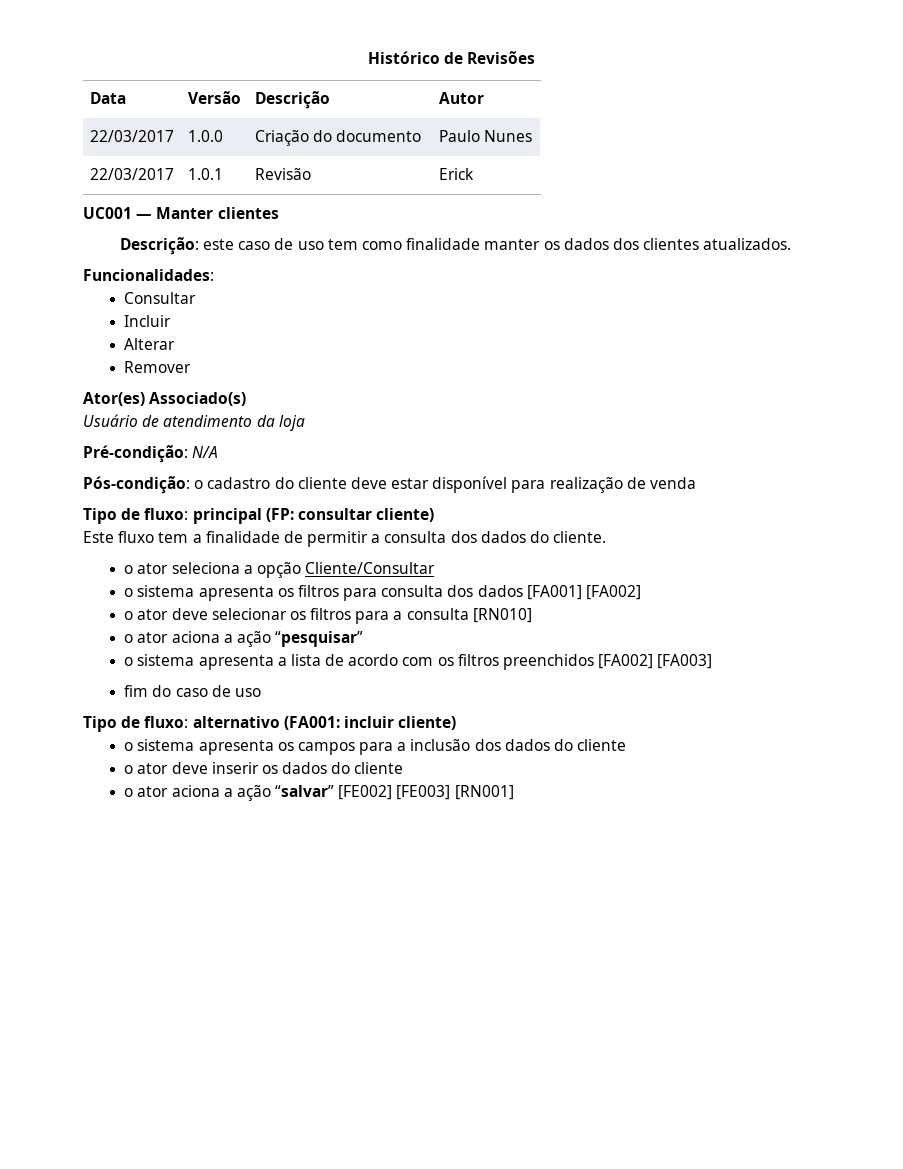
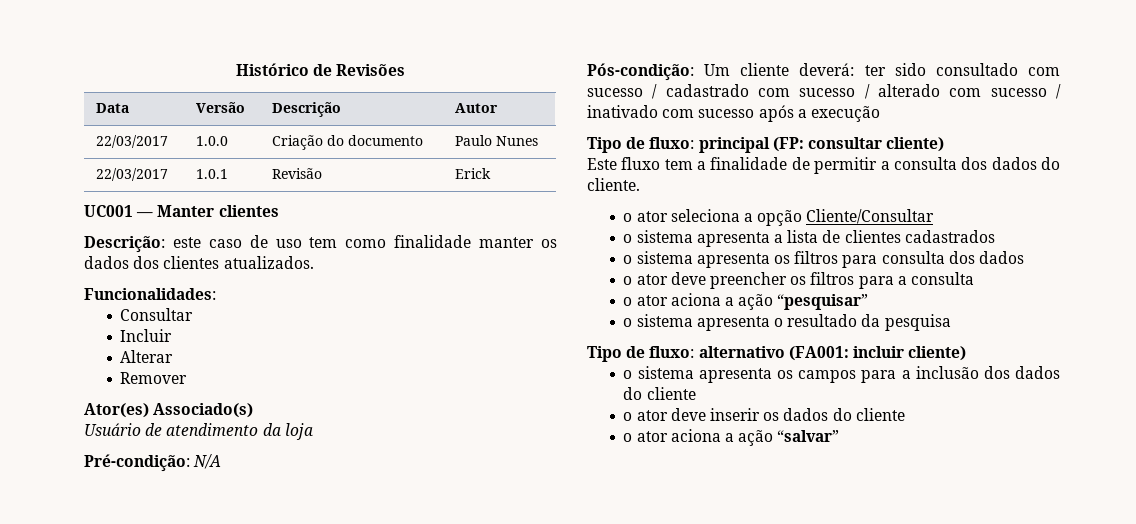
[194,476,697,493] o cadastro do cliente deve estar disponível para realização de venda -> [704,63,1060,76] [587,84,1061,99] [587,105,880,122] Um cliente deverá: ter sido consultado com sucesso / cadastrado com sucesso / alterado com sucesso / inativado com sucesso após a execução
(436, 568) none -> [623,230,995,247] // o sistema apresenta a lista de clientes cadastrados
[526,585,642,600] [124,608,287,620] [FA001] [FA002] // o ator deve selecionar -> [623,272,788,289] // o ator deve preencher
[472,608,532,623] [RN010] -> (974, 278) none
[277,654,713,670] [124,685,261,697] a lista de acordo com os filtros preenchidos [FA002] [FA003] // fim do caso de uso -> [774,314,951,331] o resultado da pesquisa
[338,785,514,800] [FE002] [FE003] [RN001] -> (840, 436) none

